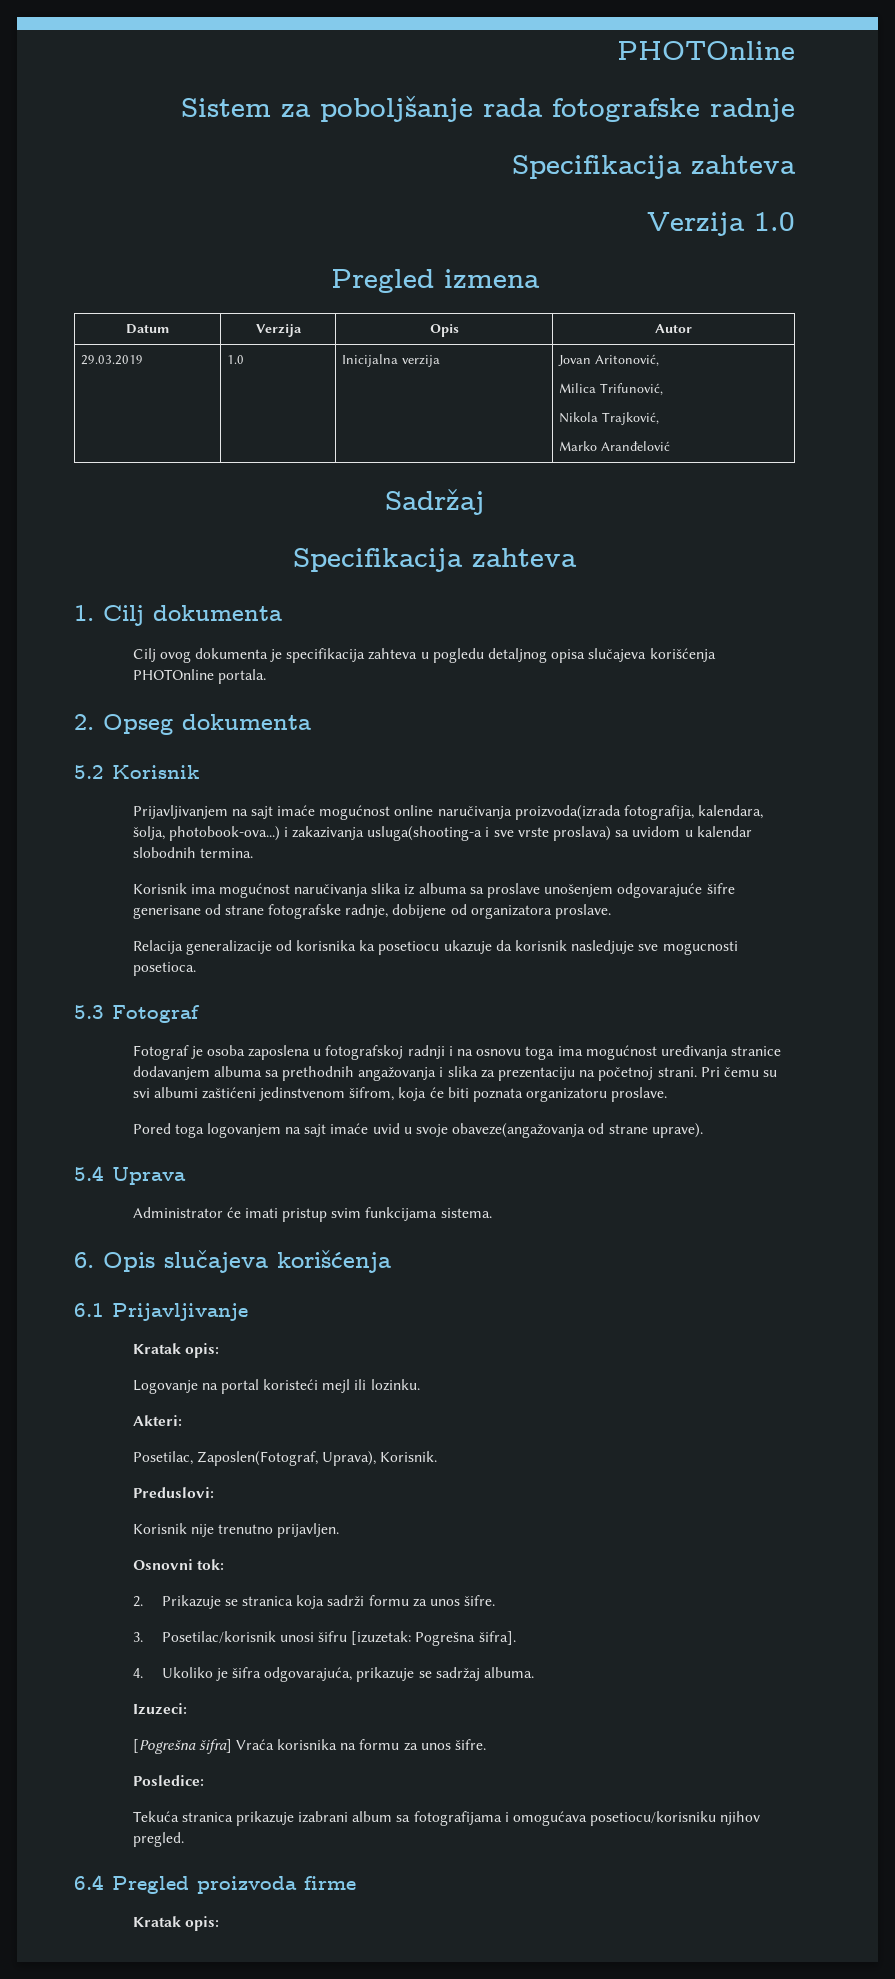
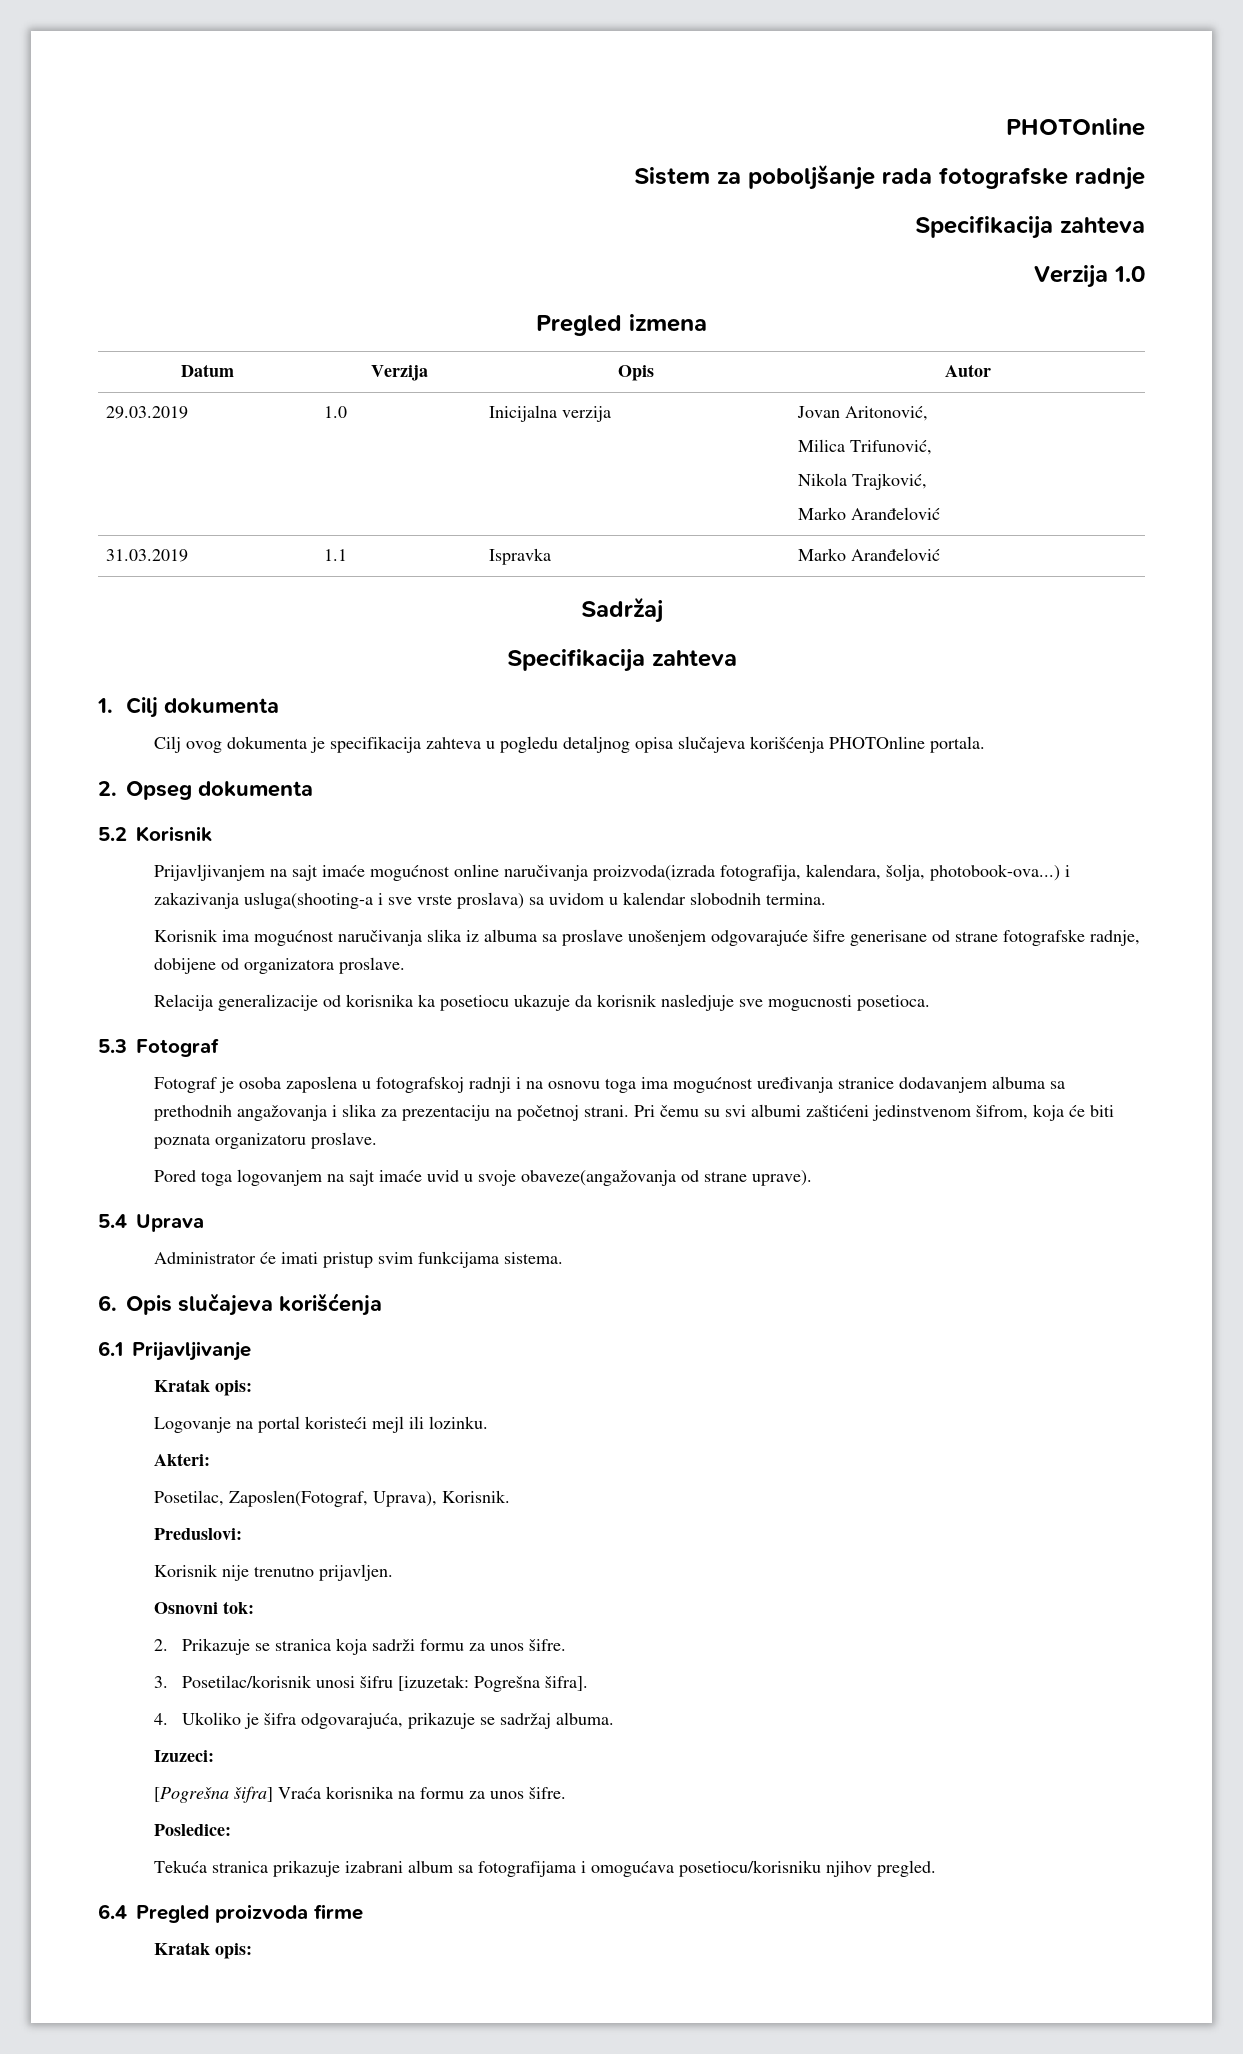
(671, 446) none -> [106,549,189,562] [324,549,348,561] [489,548,552,565] [798,548,941,561] // 31.03.2019 | 1.1 | Ispravka | Marko Aranđelović

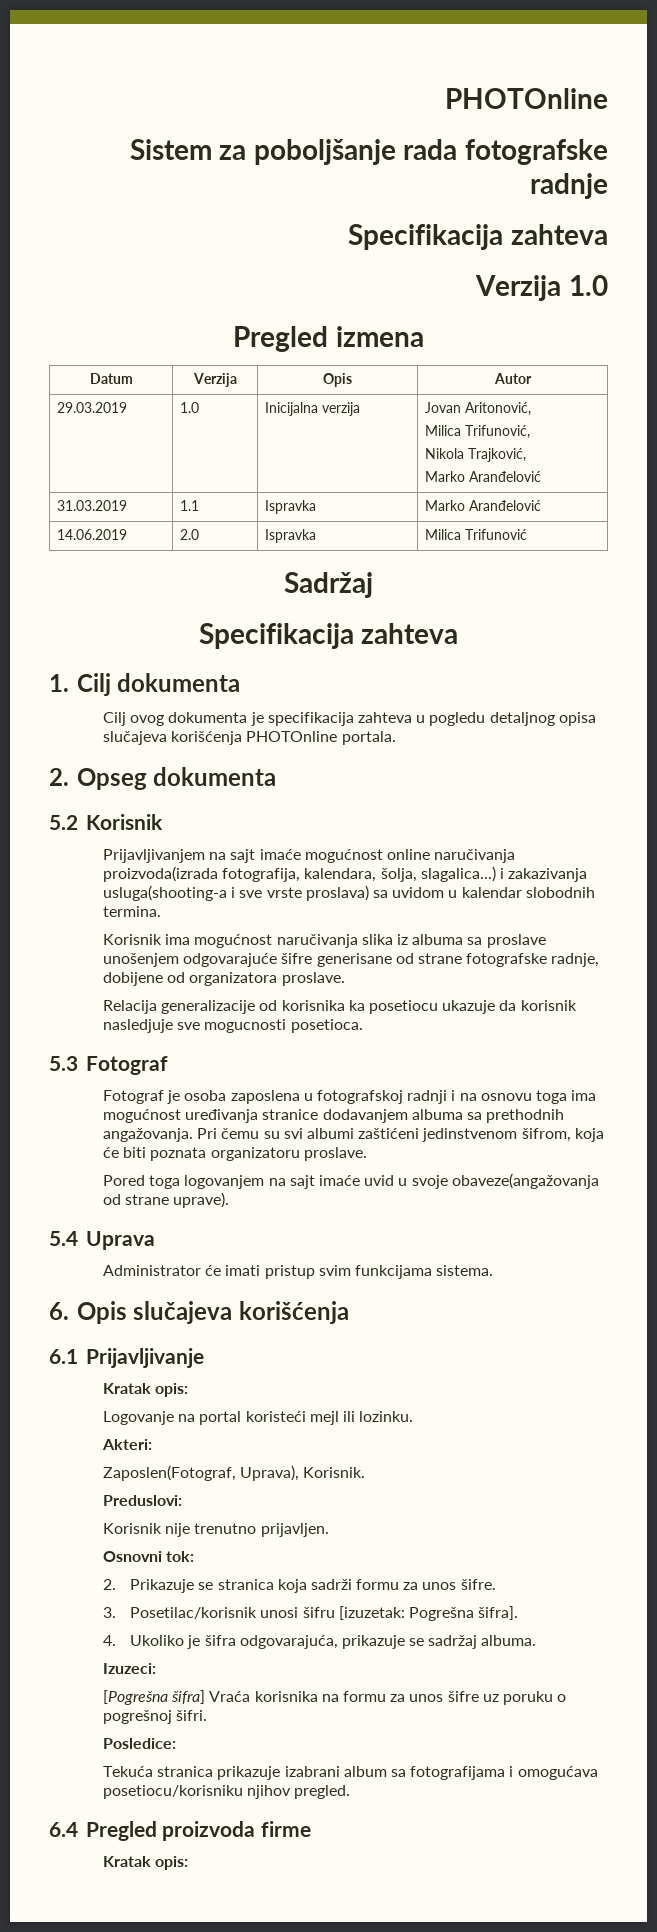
(941, 554) none -> [57,529,128,540] [180,529,200,540] [265,529,317,543] [425,529,528,540] // 14.06.2019 | 2.0 | Ispravka | Milica Trifunović
[929,864,1060,881] photobook-ova...) -> [420,866,496,882] slagalica...)
[236,1104,629,1121] angažovanja i slika za prezentaciju na početnoj strani. -> [103,1128,194,1142] angažovanja.
[153,1490,224,1506] Posetilac, -> (153, 1444) none
[528,1787,566,1799] šifre. -> [447,1691,567,1705] [103,1710,208,1724] šifre uz poruku o pogrešnoj šifri.

